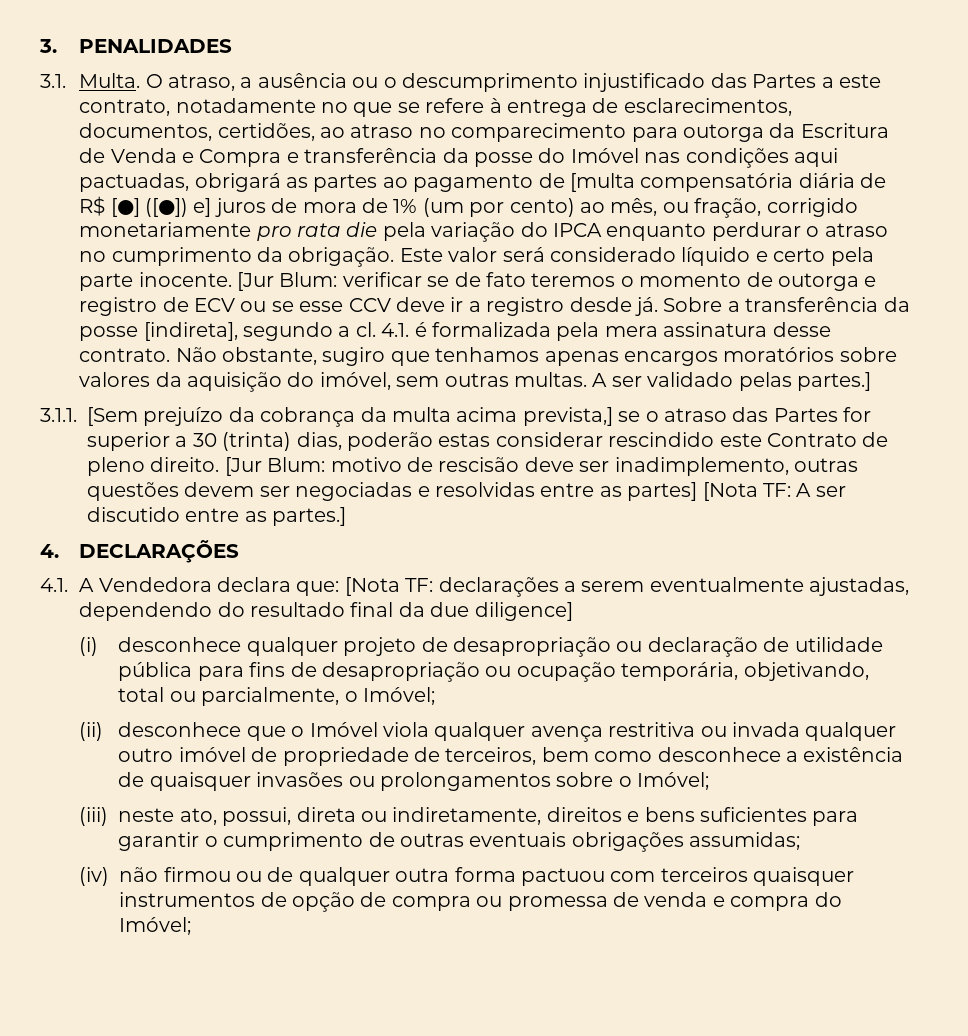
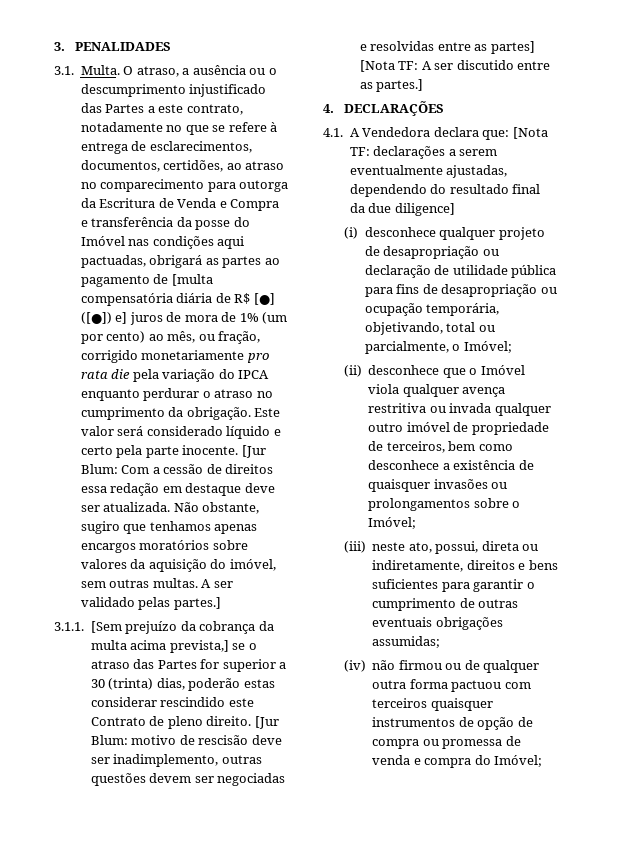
[342,272,877,291] [79,297,910,316] [79,322,831,341] [79,348,171,362] verificar se de fato teremos o momento de outorga e registro de ECV ou se esse CCV deve ir a registro desde já. Sobre a transferência da posse [indireta], segundo a cl. 4.1. é formalizada pela mera assinatura desse contrato. -> [121,464,274,474] [80,483,275,496] [80,502,171,512] Com a cessão de direitos essa redação em destaque deve ser atualizada.

